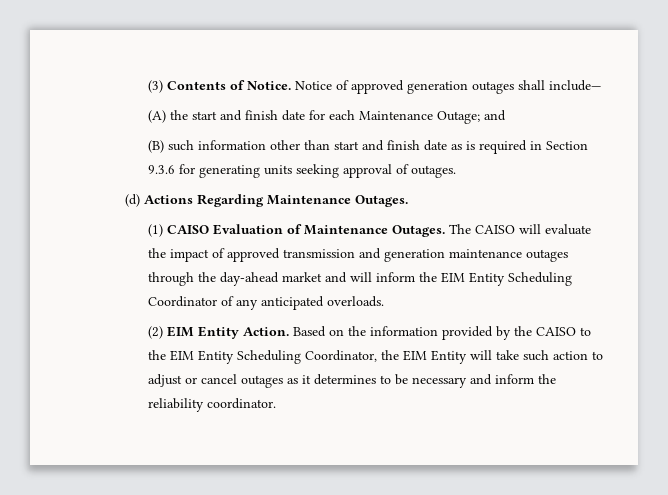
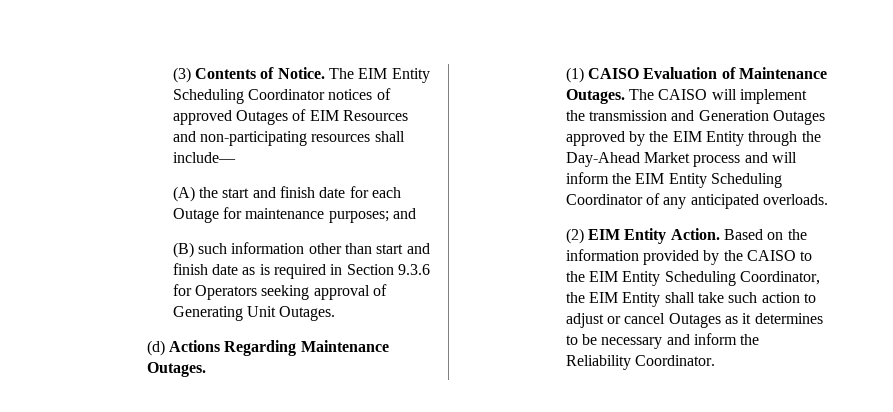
[294,80,514,94] Notice of approved generation outages -> [328,68,430,83] [172,88,391,104] [172,109,408,125] [172,131,371,146] The EIM Entity Scheduling Coordinator notices of approved Outages of EIM Resources and non-participating resources
[358,111,480,124] Maintenance Outage; -> [172,207,389,223] Outage for maintenance purposes;
[198,165,292,178] generating units -> [195,285,258,300] Operators
[410,165,456,178] outages. -> [172,306,336,321] Generating Unit Outages.
[544,224,591,235] [147,248,568,262] [147,272,322,286] evaluate the impact of approved transmission and generation maintenance outages through the day-ahead market -> [739,89,807,104] [565,110,825,125] [565,131,821,146] [565,152,741,167] implement the transmission and Generation Outages approved by the EIM Entity through the Day-Ahead Market process
[469,350,492,360] will -> [664,292,695,303] shall
[240,375,283,388] outages -> [668,313,721,328] Outages
[147,398,276,412] reliability coordinator. -> [565,355,716,370] Reliability Coordinator.

